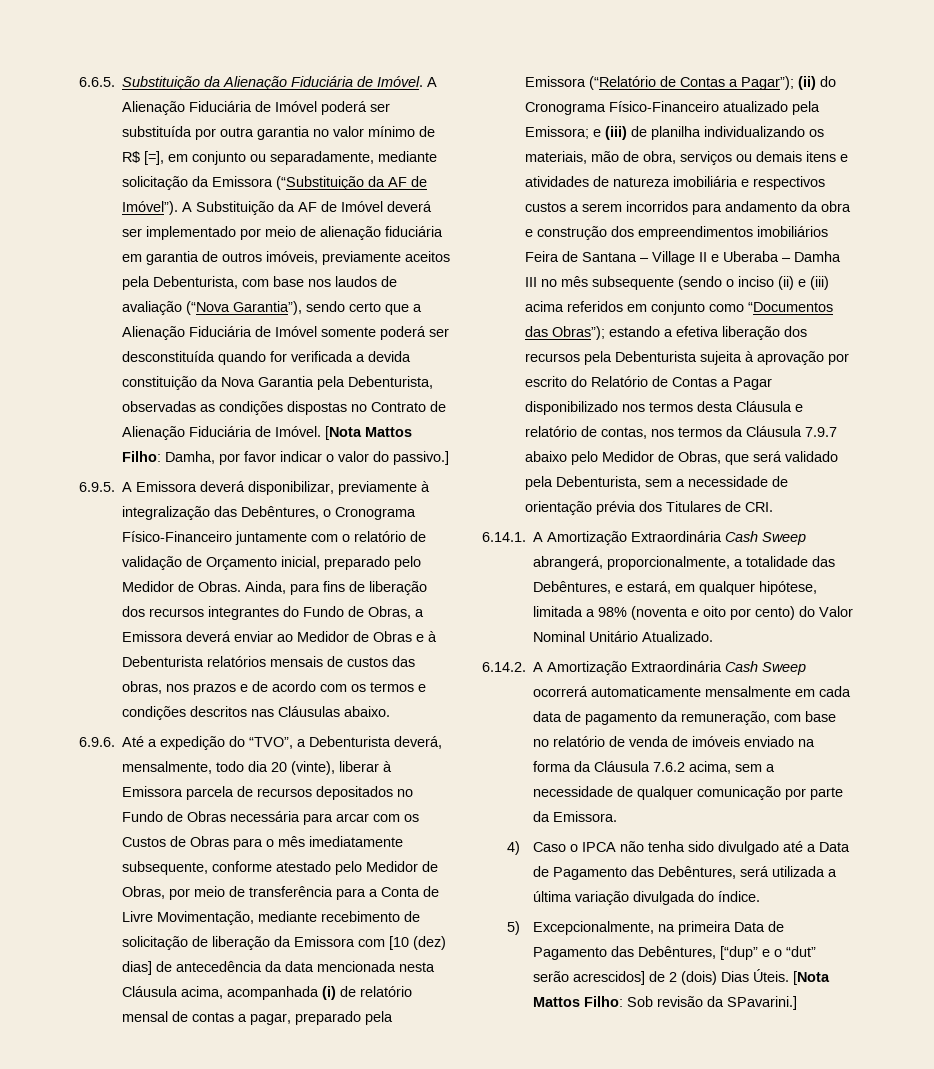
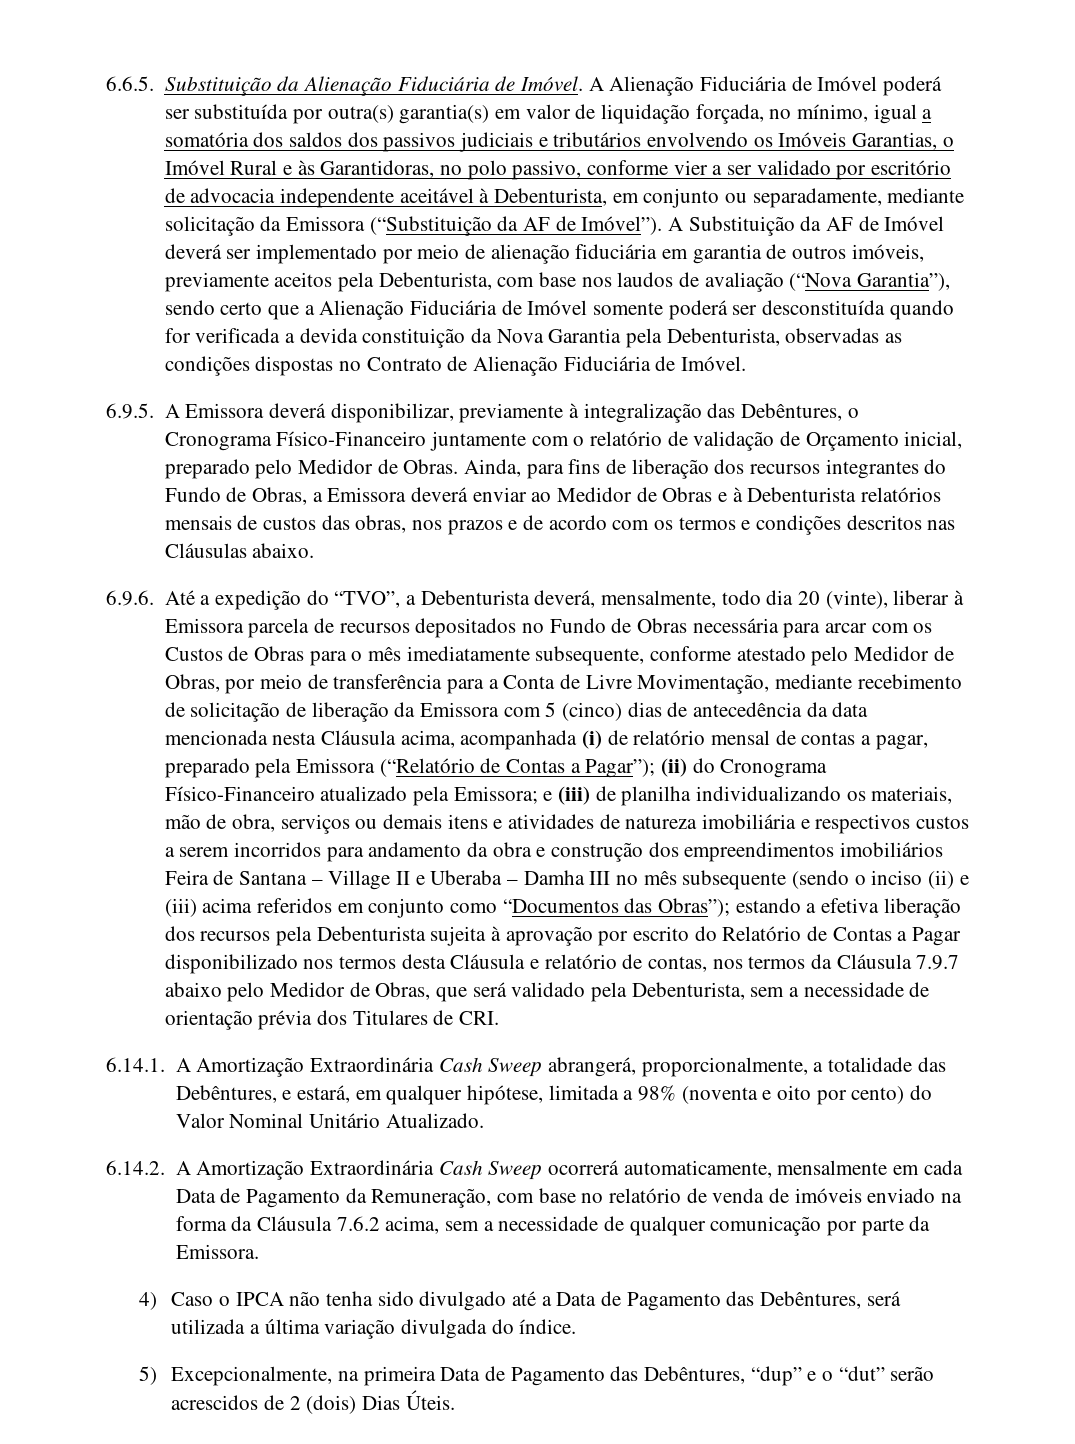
[220,126,436,140] [122,151,165,165] outra garantia no valor mínimo de R$ [=], -> [327,104,933,124] [164,132,954,152] [164,160,951,180] [164,188,607,208] outra(s) garantia(s) em valor de liquidação forçada, no mínimo, igual a somatória dos saldos dos passivos judiciais e tributários envolvendo os Imóveis Garantias, o Imóvel Rural e às Garantidoras, no polo passivo, conforme vier a ser validado por escritório de advocacia independente aceitável à Debenturista,
[325,426,413,440] [122,451,450,465] [Nota Mattos Filho: Damha, por favor indicar o valor do passivo.] -> (746, 363) none
[389,936,447,950] [122,961,153,975] [10 (dez) dias] -> [545,702,662,721] 5 (cinco) dias
[591,686,702,697] automaticamente -> [623,1160,772,1178] automaticamente,
[533,711,771,725] data de pagamento da remuneração, -> [175,1188,492,1208] Data de Pagamento da Remuneração,
[719,946,758,960] [“dup” -> [750,1366,802,1386] “dup”
[572,971,645,985] acrescidos] -> [171,1395,259,1410] acrescidos
[792,971,830,985] [532,996,797,1010] [Nota Mattos Filho: Sob revisão da SPavarini.] -> (455, 1400) none

